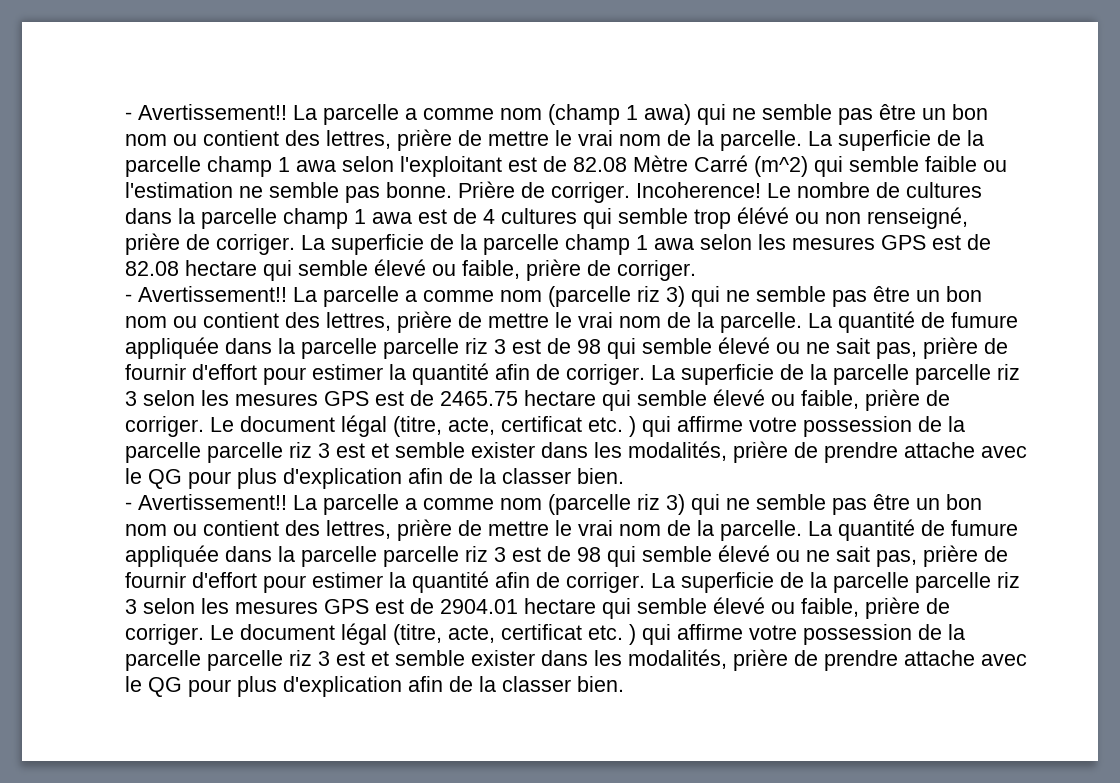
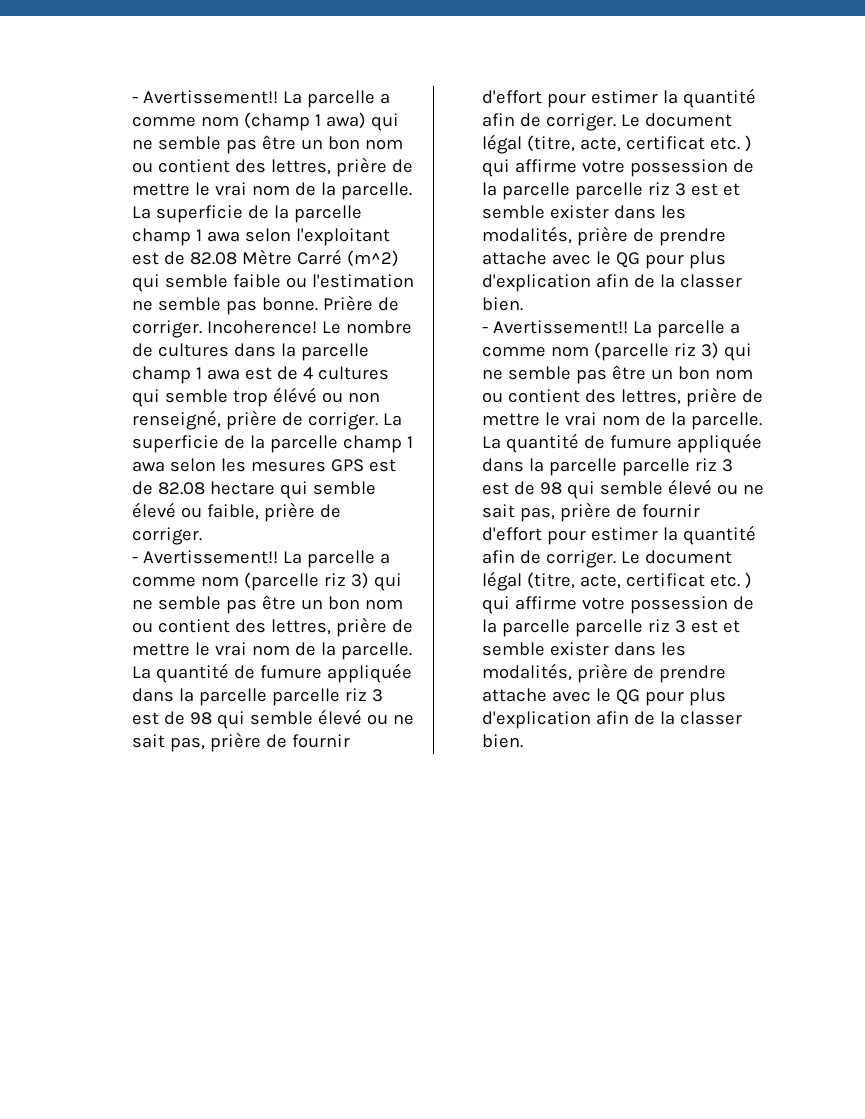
[650,364,1020,385] [124,389,950,411] [124,416,204,437] La superficie de la parcelle parcelle riz 3 selon les mesures GPS est de 2465.75 hectare qui semble élevé ou faible, prière de corriger. -> (617, 122) none
[650,572,1020,593] [124,597,950,619] [124,624,204,645] La superficie de la parcelle parcelle riz 3 selon les mesures GPS est de 2904.01 hectare qui semble élevé ou faible, prière de corriger. -> (617, 559) none

